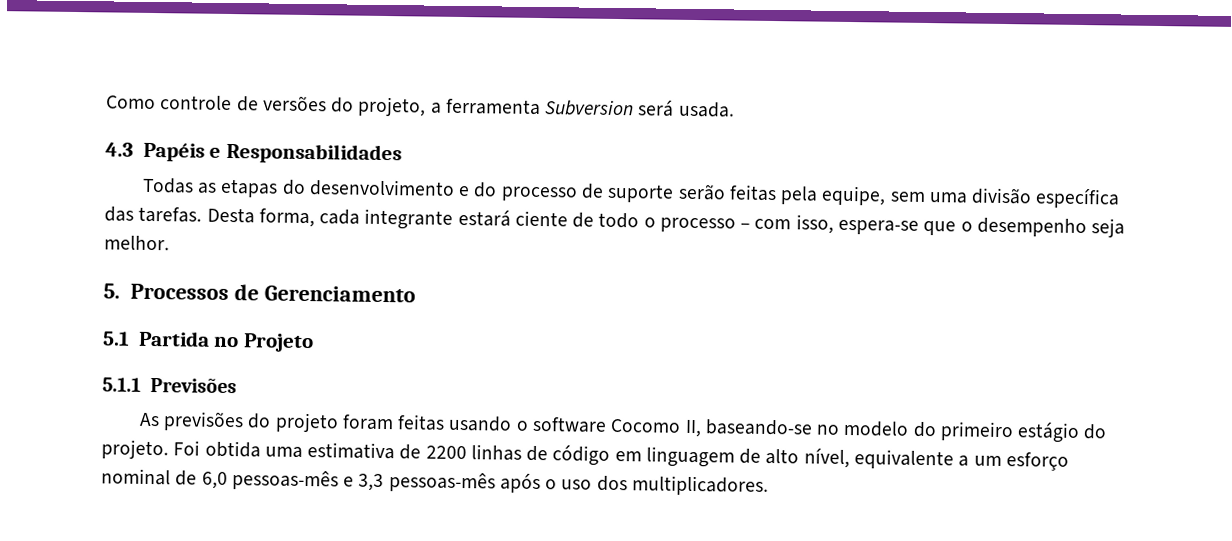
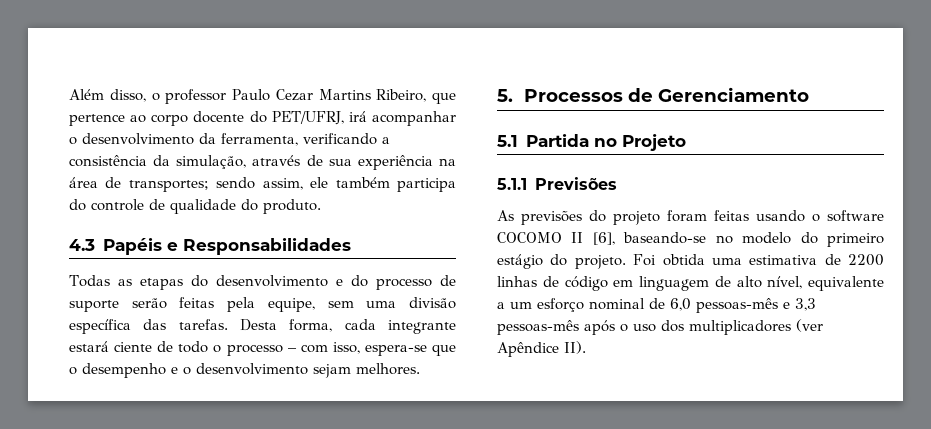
[106,95,735,118] Como controle de versões do projeto, a ferramenta Subversion será usada. -> [69,89,456,104] [69,111,456,126] [69,133,390,146] [69,155,457,170] [69,177,456,192] [69,199,321,214] Além disso, o professor Paulo Cezar Martins Ribeiro, que pertence ao corpo docente do PET/UFRJ, irá acompanhar o desenvolvimento da ferramenta, verificando a consistência da simulação, através de sua experiência na área de transportes; sendo assim, ele também participa do controle de qualidade do produto.
[1091,218,1126,238] [104,235,170,251] seja melhor. -> [171,363,420,378] e o desenvolvimento sejam melhores.
[610,418,702,438] Cocomo II, -> [497,232,615,245] COCOMO II [6],
[631,475,769,496] multiplicadores. -> [689,319,823,335] [497,341,586,357] multiplicadores (ver Apêndice II).

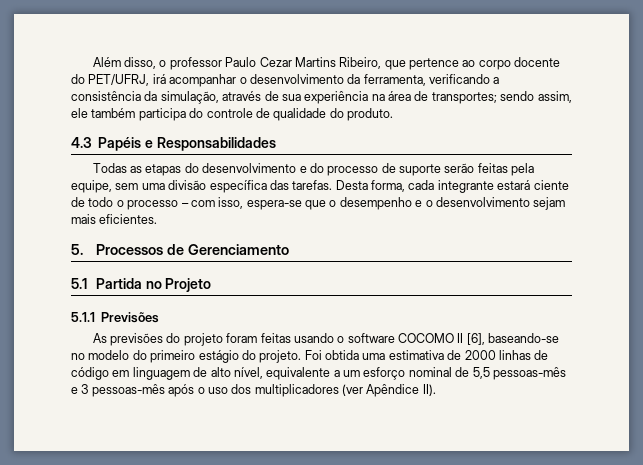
[356,363,420,375] melhores. -> [71,214,158,224] mais eficientes.
[848,254,884,266] 2200 -> [464,350,496,360] 2000
[670,298,691,311] 6,0 -> [472,367,490,379] 5,5
[795,298,816,311] 3,3 -> [81,384,89,394] 3

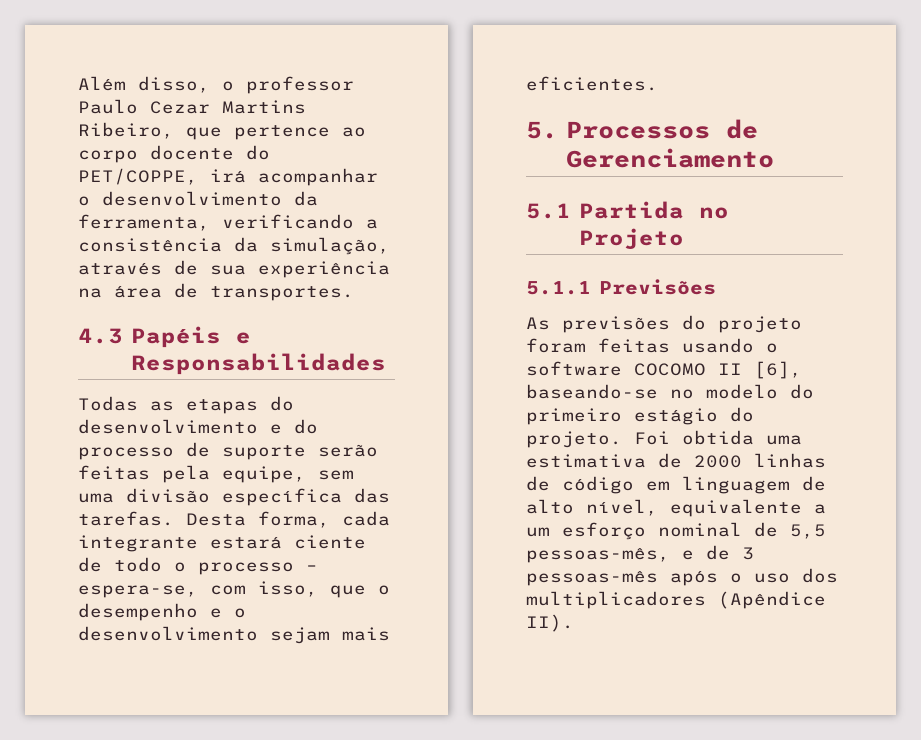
[88,74,150,86] PET/UFRJ, -> [78,168,198,185] PET/COPPE,
[431,91,572,104] [71,108,393,121] transportes; sendo assim, ele também participa do controle de qualidade do produto. -> [210,286,354,301] transportes.
(189, 205) none -> [78,585,198,598] espera-se,
[246,200,302,210] espera-se -> (318, 589) none
[492,367,566,380] [71,387,78,394] pessoas-mês e -> [526,545,730,563] pessoas-mês, e de
[342,384,420,397] (ver Apêndice -> [718,591,826,609] (Apêndice

